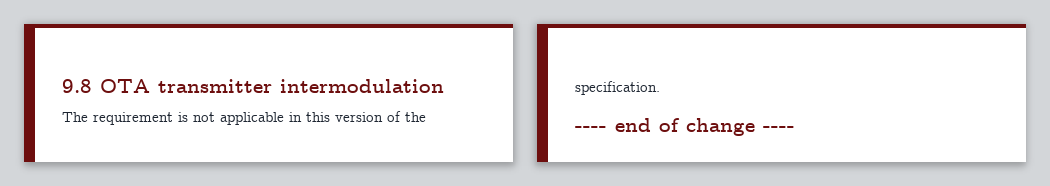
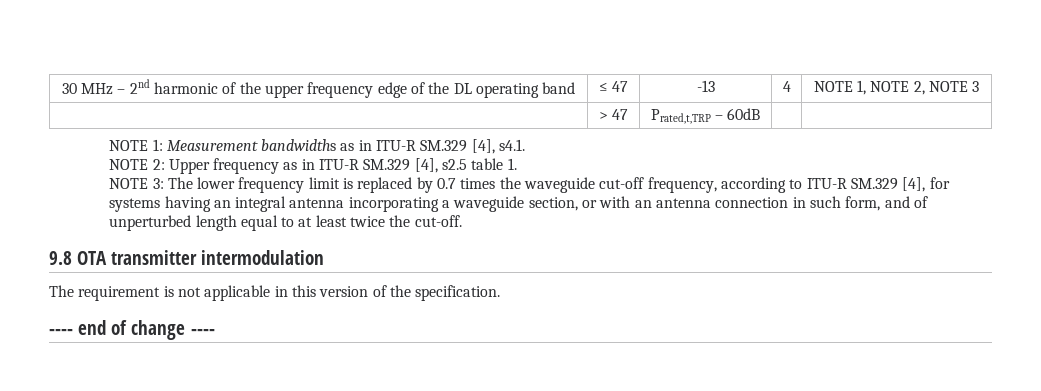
(62, 86) none -> [61,79,576,98] [598,81,629,92] [696,80,715,92] [782,81,791,92] [813,80,980,95] [598,109,629,120] [650,108,761,124] [109,139,526,154] [109,158,517,174] [109,177,950,193] [109,196,928,212] [109,215,462,231] 30 MHz – 2nd harmonic of the upper frequency edge of the DL operating band | ≤ 47 | -13 | 4 | NOTE 1, NOTE 2, NOTE 3 // | > 47 | Prated,t,TRP – 60dB | | // NOTE 1: Measurement bandwidths as in ITU-R SM.329 [4], s4.1. // NOTE 2: Upper frequency as in ITU-R SM.329 [4], s2.5 table 1. // NOTE 3: The lower frequency limit is replaced by 0.7 times the waveguide cut-off frequency, according to ITU-R SM.329 [4], for systems having an integral antenna incorporating a waveguide section, or with an antenna connection in such form, and of unperturbed length equal to at least twice the cut-off. //

